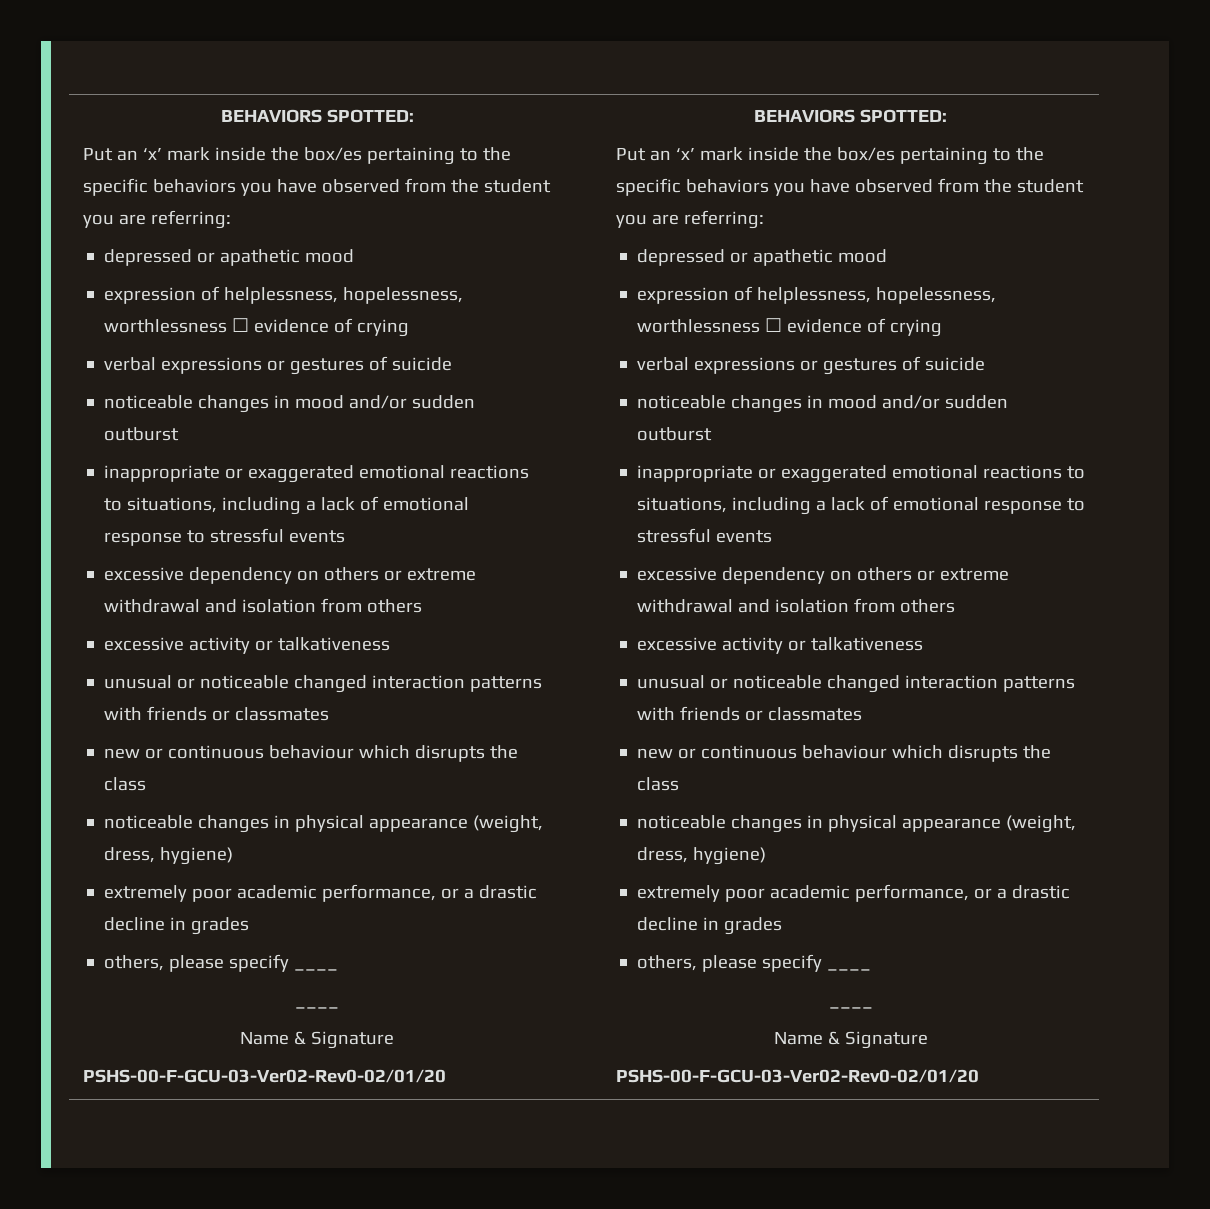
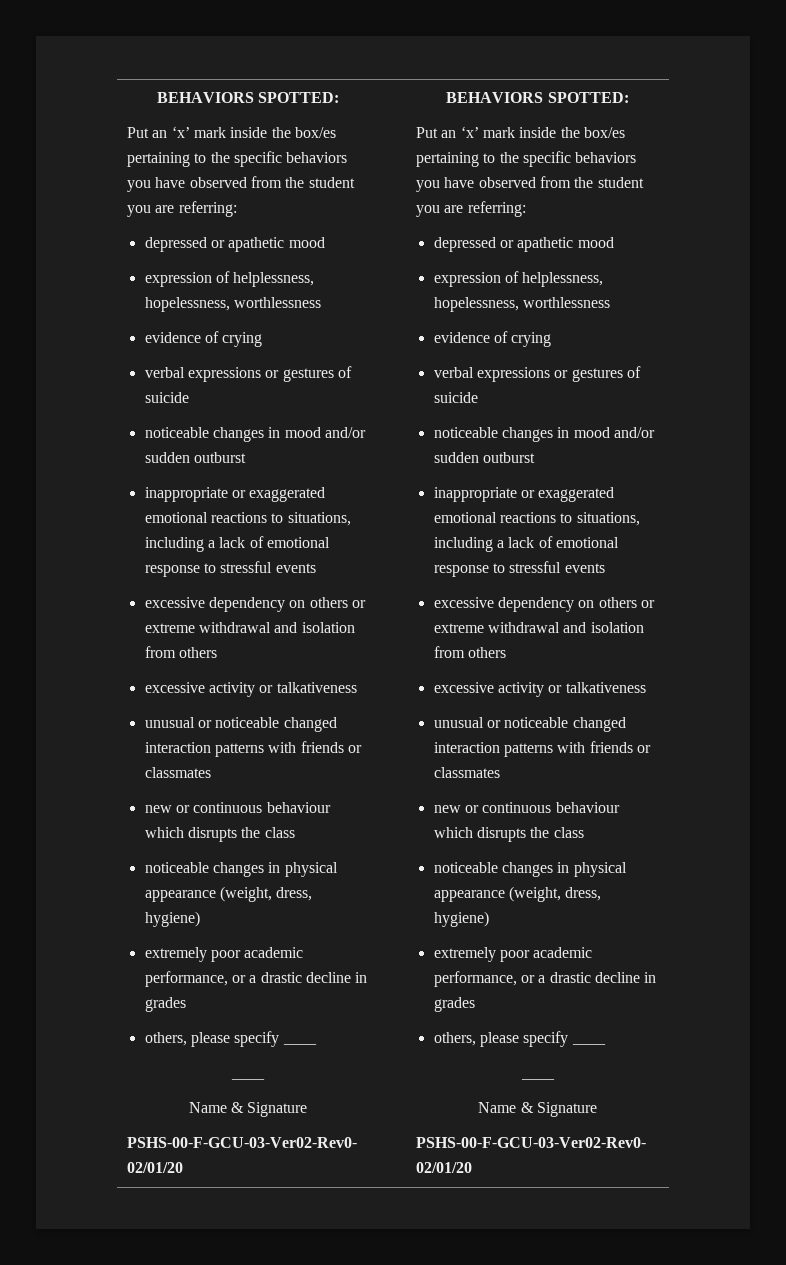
[231,318,249,332] ☐ -> (321, 302) //
[764,318,782,332] ☐ -> (610, 302) //

